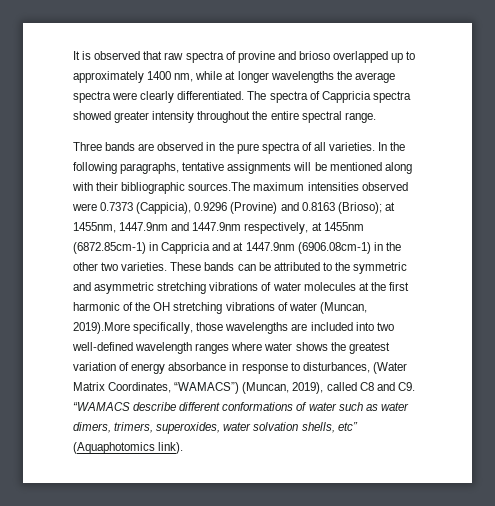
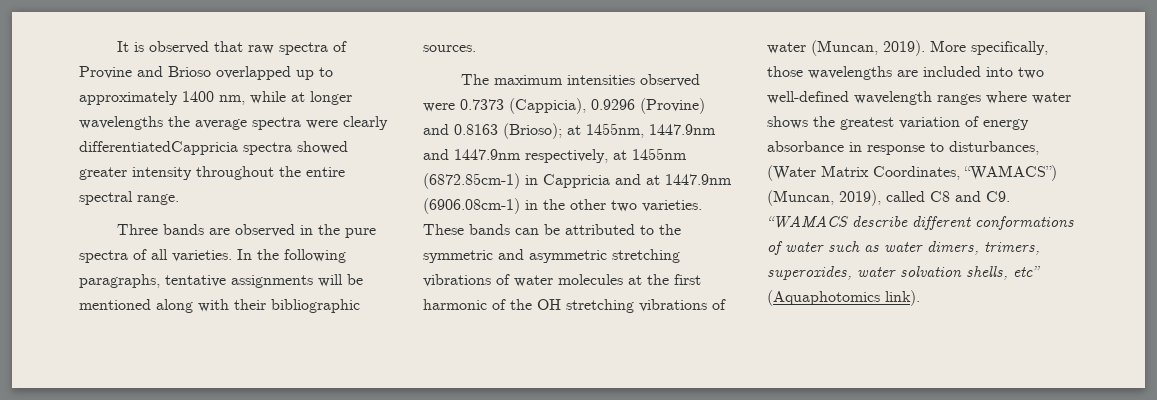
[237,51,330,63] provine and brioso -> [79,66,211,79] Provine and Brioso
[177,91,371,103] differentiated. The spectra of Cappricia -> [79,141,238,155] differentiatedCappricia
[188,182,251,191] sources.The -> [423,45,476,52] [461,74,490,85] sources. // The
[73,322,130,334] 2019).More -> [883,40,966,56] 2019). More

